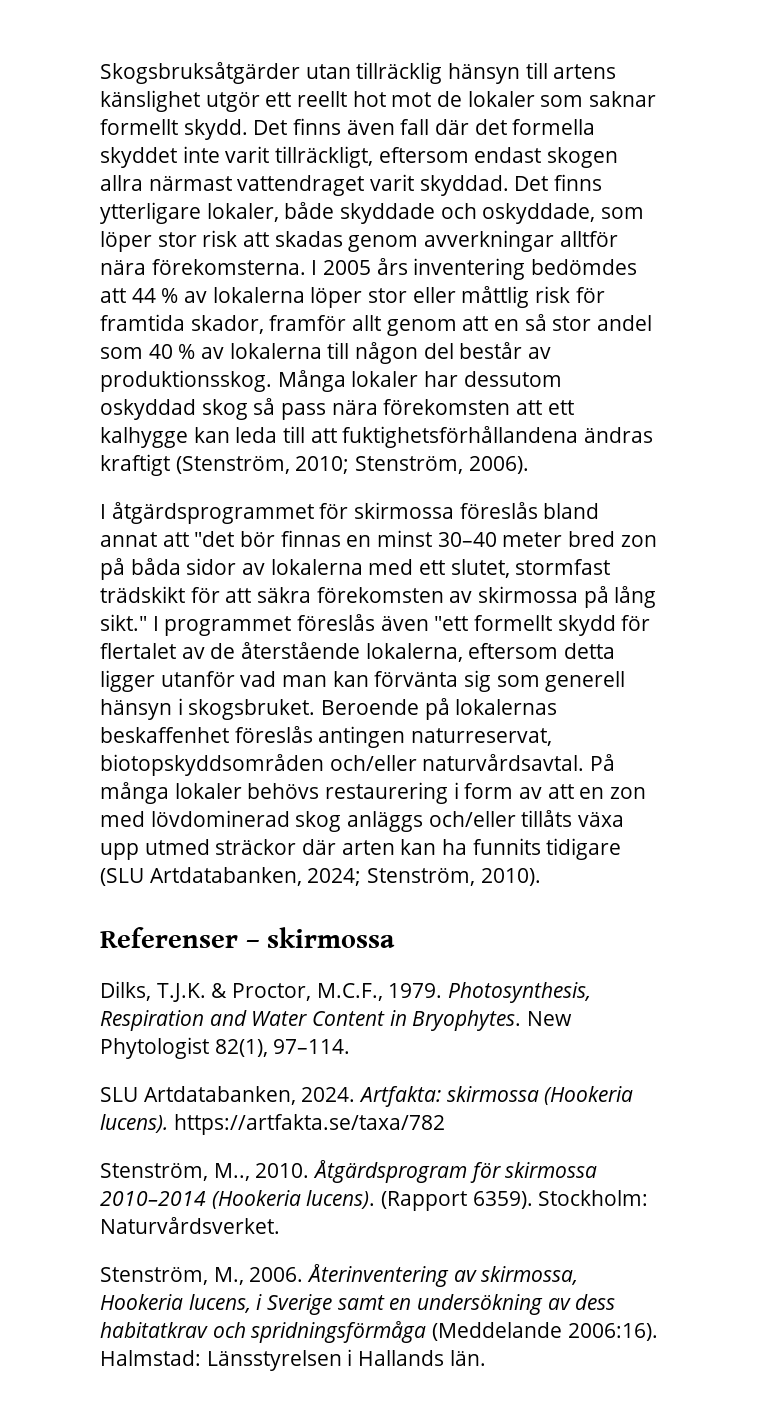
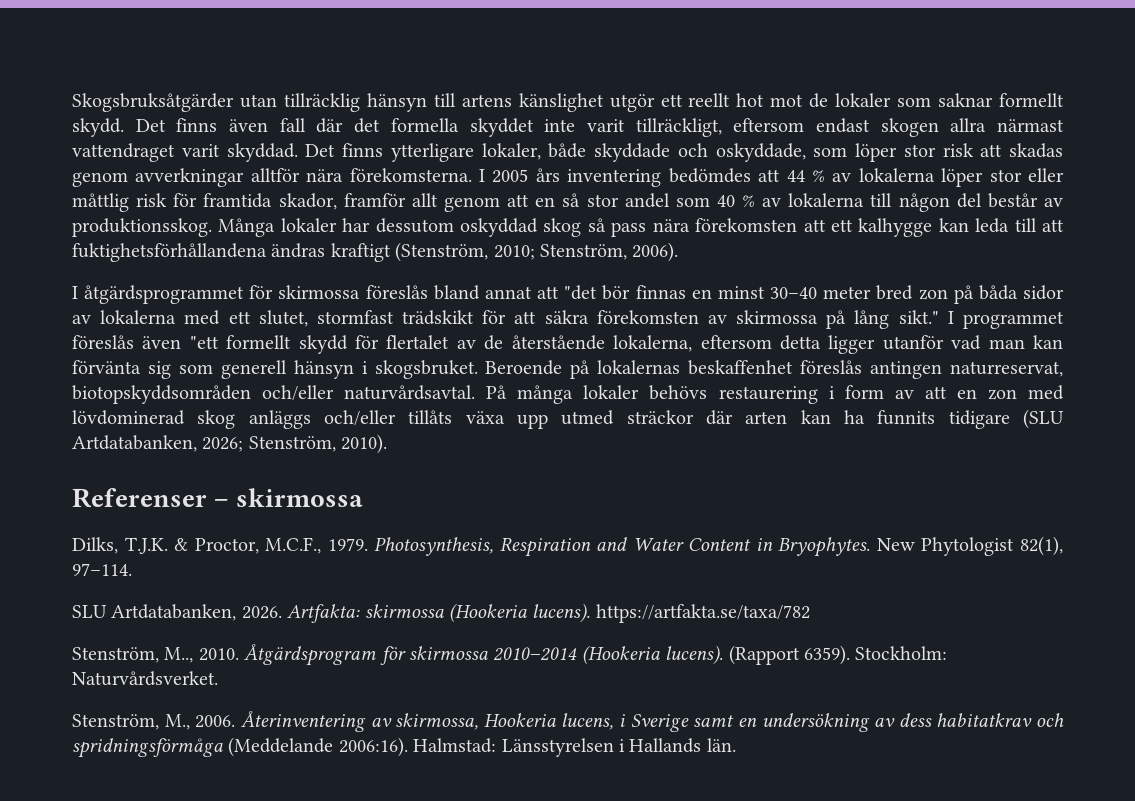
[307,868,362,886] 2024; -> [202,437,244,452] 2026;
[301,1087,356,1102] 2024. -> [241,606,282,619] 2026.

